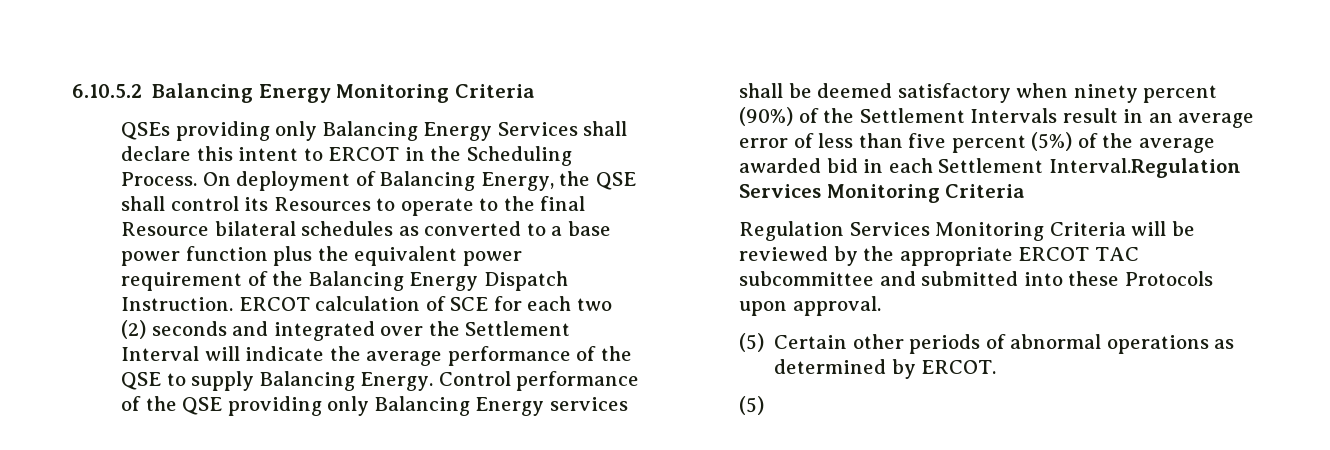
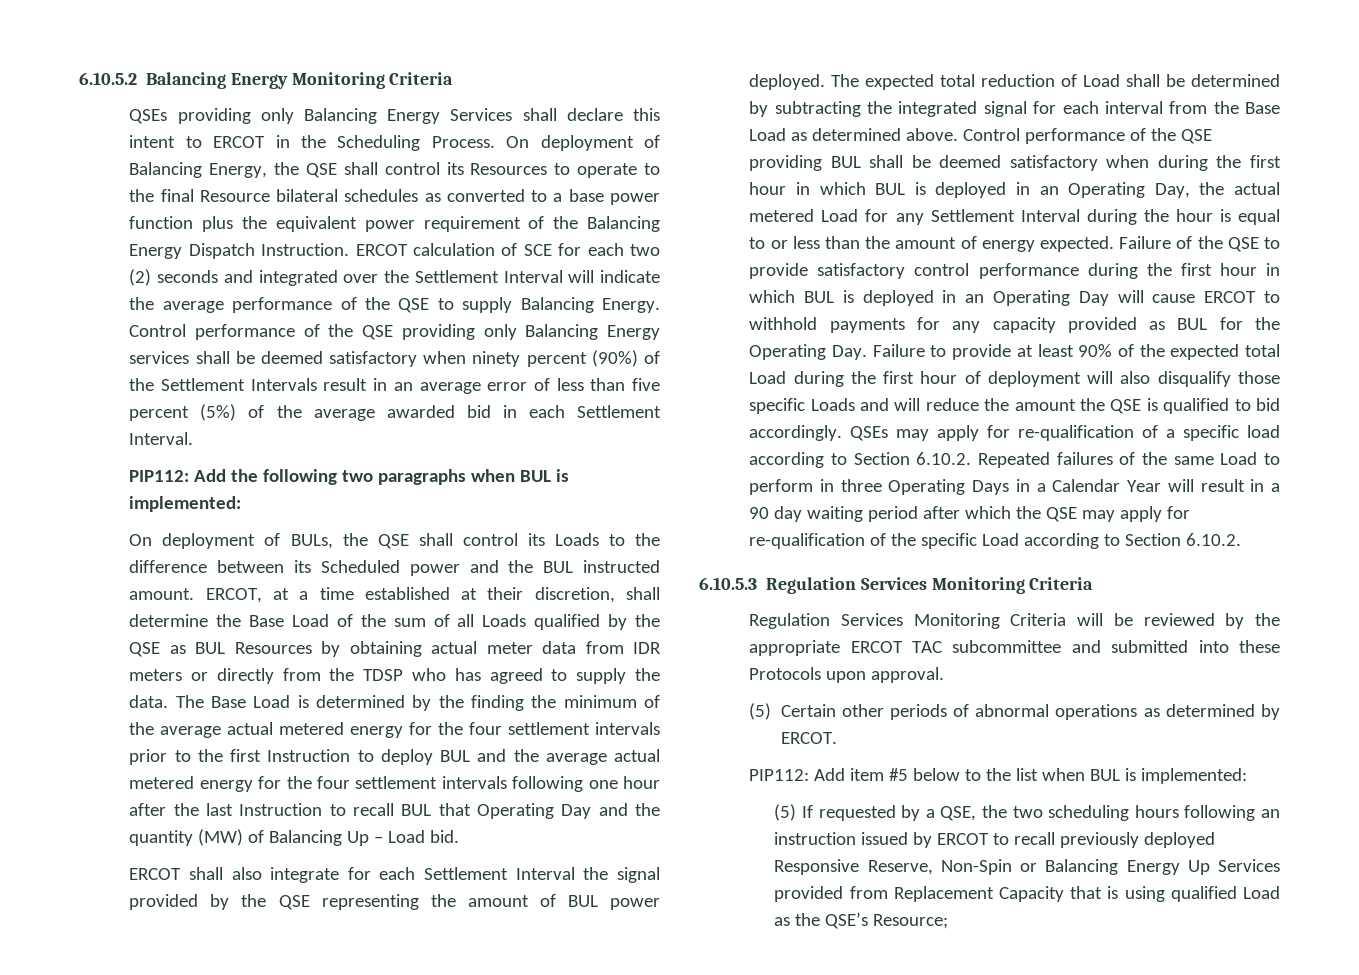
[1048,158,1241,178] Interval.Regulation -> [129,432,194,445] [129,469,570,485] [129,496,242,512] [129,533,660,549] [129,560,660,576] [129,587,660,603] [129,614,660,630] [129,641,661,657] [129,668,661,684] [129,695,660,711] [129,722,660,738] [129,749,660,765] [129,776,660,792] [129,803,660,819] [129,829,460,846] [129,867,660,883] [129,894,660,910] [749,74,1280,90] [749,101,1280,117] [749,128,1213,144] [749,155,1281,171] [749,182,1280,198] [749,209,1280,225] [749,236,1280,252] [749,263,1280,279] [749,290,1280,306] [749,317,1280,333] [749,344,1280,360] [749,371,1280,387] [749,398,1280,414] [749,425,1280,441] [749,452,1280,468] [749,479,1280,495] [749,506,1191,522] [749,533,1242,549] [699,577,857,594] Interval. // PIP112: Add the following two paragraphs when BUL is implemented: // On deployment of BULs, the QSE shall control its Loads to the difference between its Scheduled power and the BUL instructed amount. ERCOT, at a time established at their discretion, shall determine the Base Load of the sum of all Loads qualified by the QSE as BUL Resources by obtaining actual meter data from IDR meters or directly from the TDSP who has agreed to supply the data. The Base Load is determined by the finding the minimum of the average actual metered energy for the four settlement intervals prior to the first Instruction to deploy BUL and the average actual metered energy for the four settlement intervals following one hour after the last Instruction to recall BUL that Operating Day and the quantity (MW) of Balancing Up – Load bid. // ERCOT shall also integrate for each Settlement Interval the signal provided by the QSE representing the amount of BUL power deployed. The expected total reduction of Load shall be determined by subtracting the integrated signal for each interval from the Base Load as determined above. Control performance of the QSE providing BUL shall be deemed satisfactory when during the first hour in which BUL is deployed in an Operating Day, the actual metered Load for any Settlement Interval during the hour is equal to or less than the amount of energy expected. Failure of the QSE to provide satisfactory control performance during the first hour in which BUL is deployed in an Operating Day will cause ERCOT to withhold payments for any capacity provided as BUL for the Operating Day. Failure to provide at least 90% of the expected total Load during the first hour of deployment will also disqualify those specific Loads and will reduce the amount the QSE is qualified to bid accordingly. QSEs may apply for re-qualification of a specific load according to Section 6.10.2. Repeated failures of the same Load to perform in three Operating Days in a Calendar Year will result in a 90 day waiting period after which the QSE may apply for re-qualification of the specific Load according to Section 6.10.2. // 6.10.5.3 Regulation
[739,396,765,415] (5) -> [749,768,1248,784] [774,804,1280,821] [774,832,1216,848] [774,859,1280,875] [774,886,1280,902] [774,912,949,929] PIP112: Add item #5 below to the list when BUL is implemented: // (5) If requested by a QSE, the two scheduling hours following an instruction issued by ERCOT to recall previously deployed Responsive Reserve, Non-Spin or Balancing Energy Up Services provided from Replacement Capacity that is using qualified Load as the QSE’s Resource;

